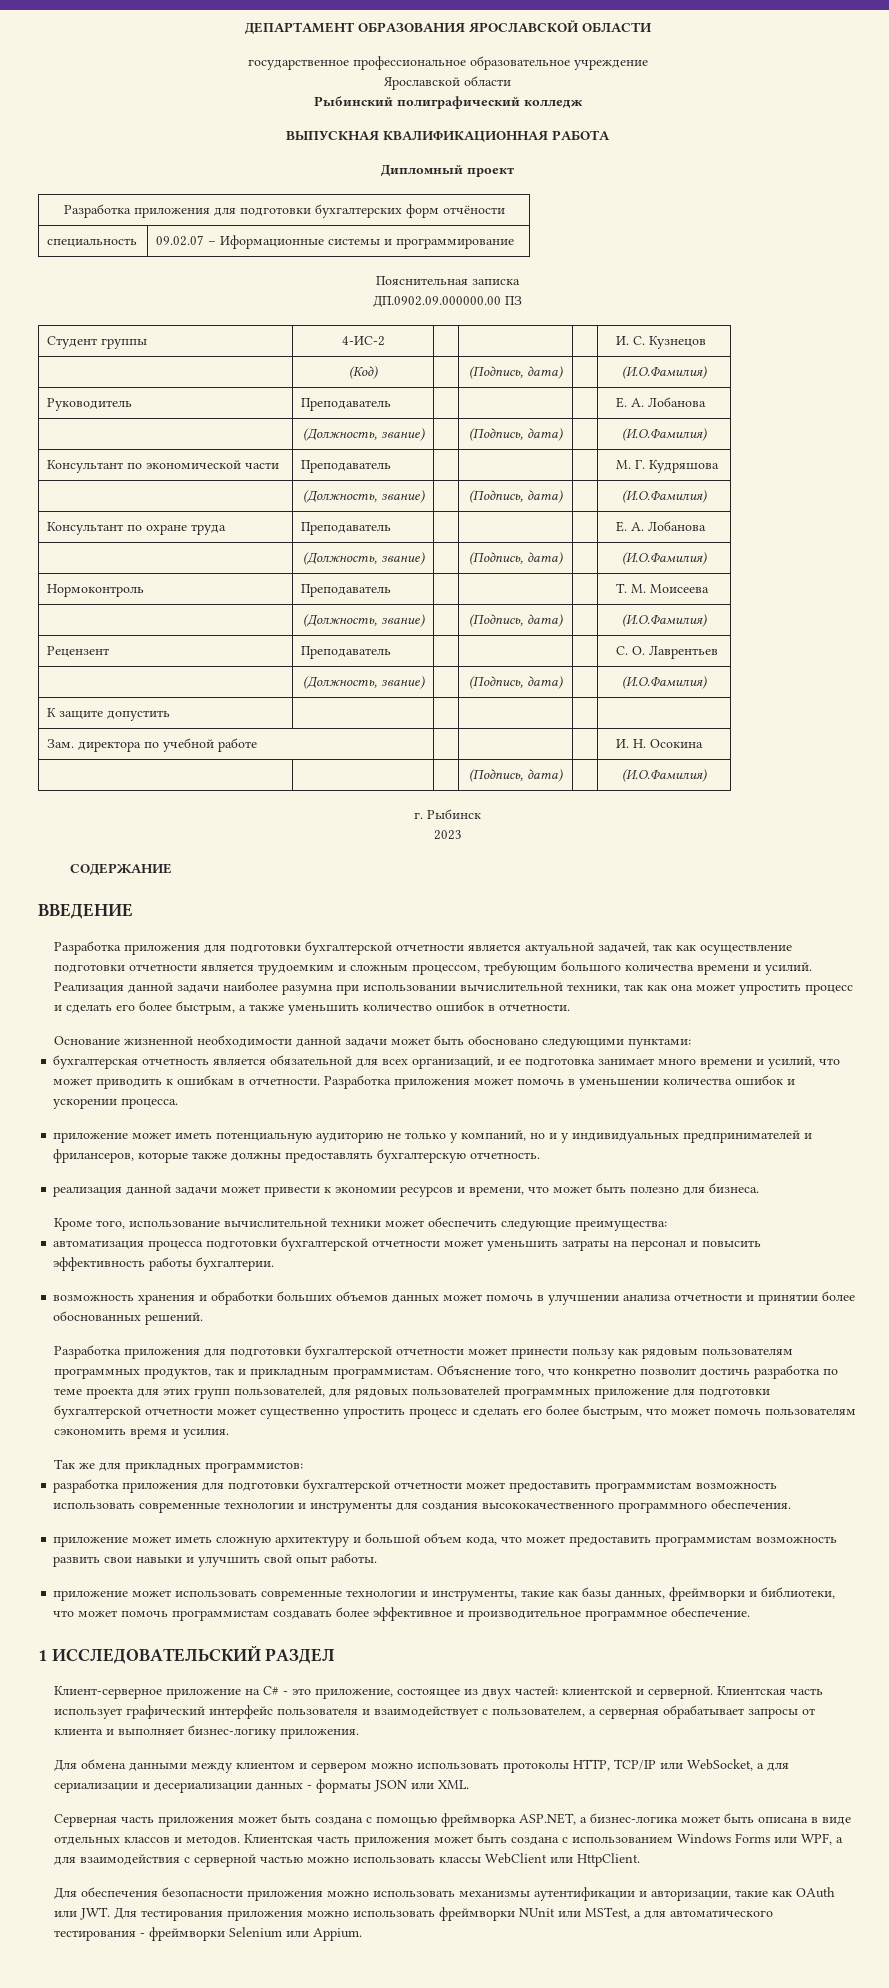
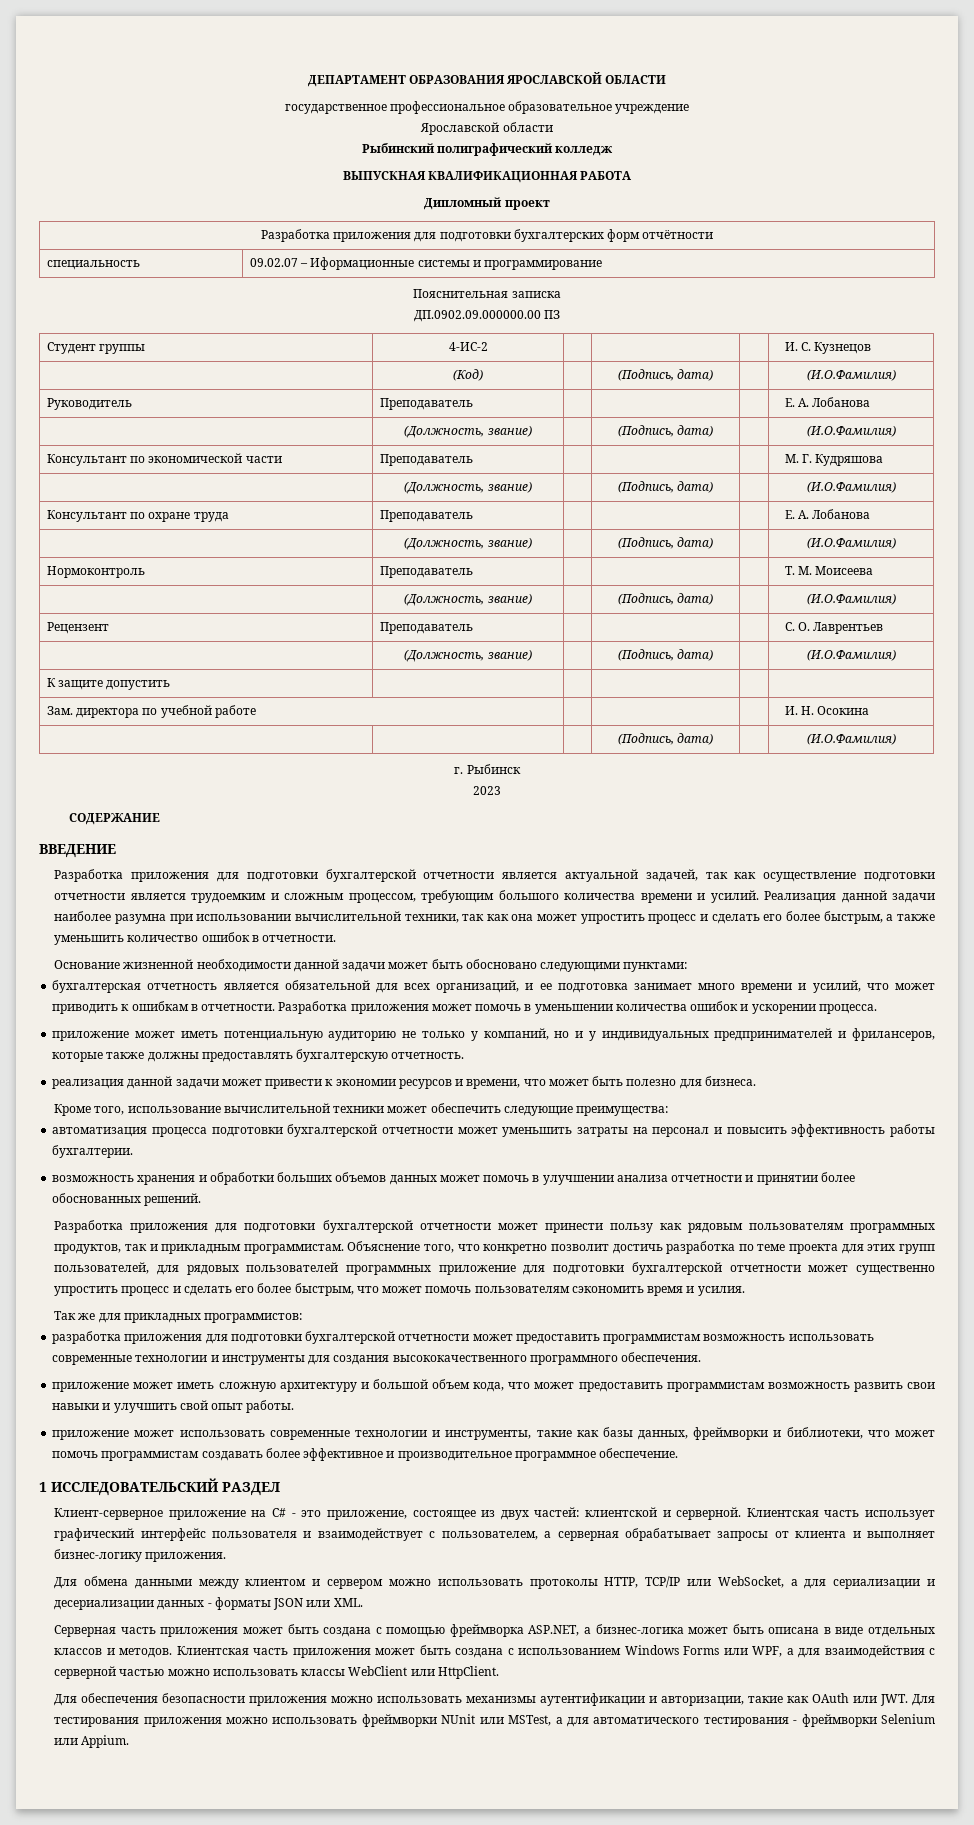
[442,205,505,214] отчёности -> [642,230,714,239] отчётности

